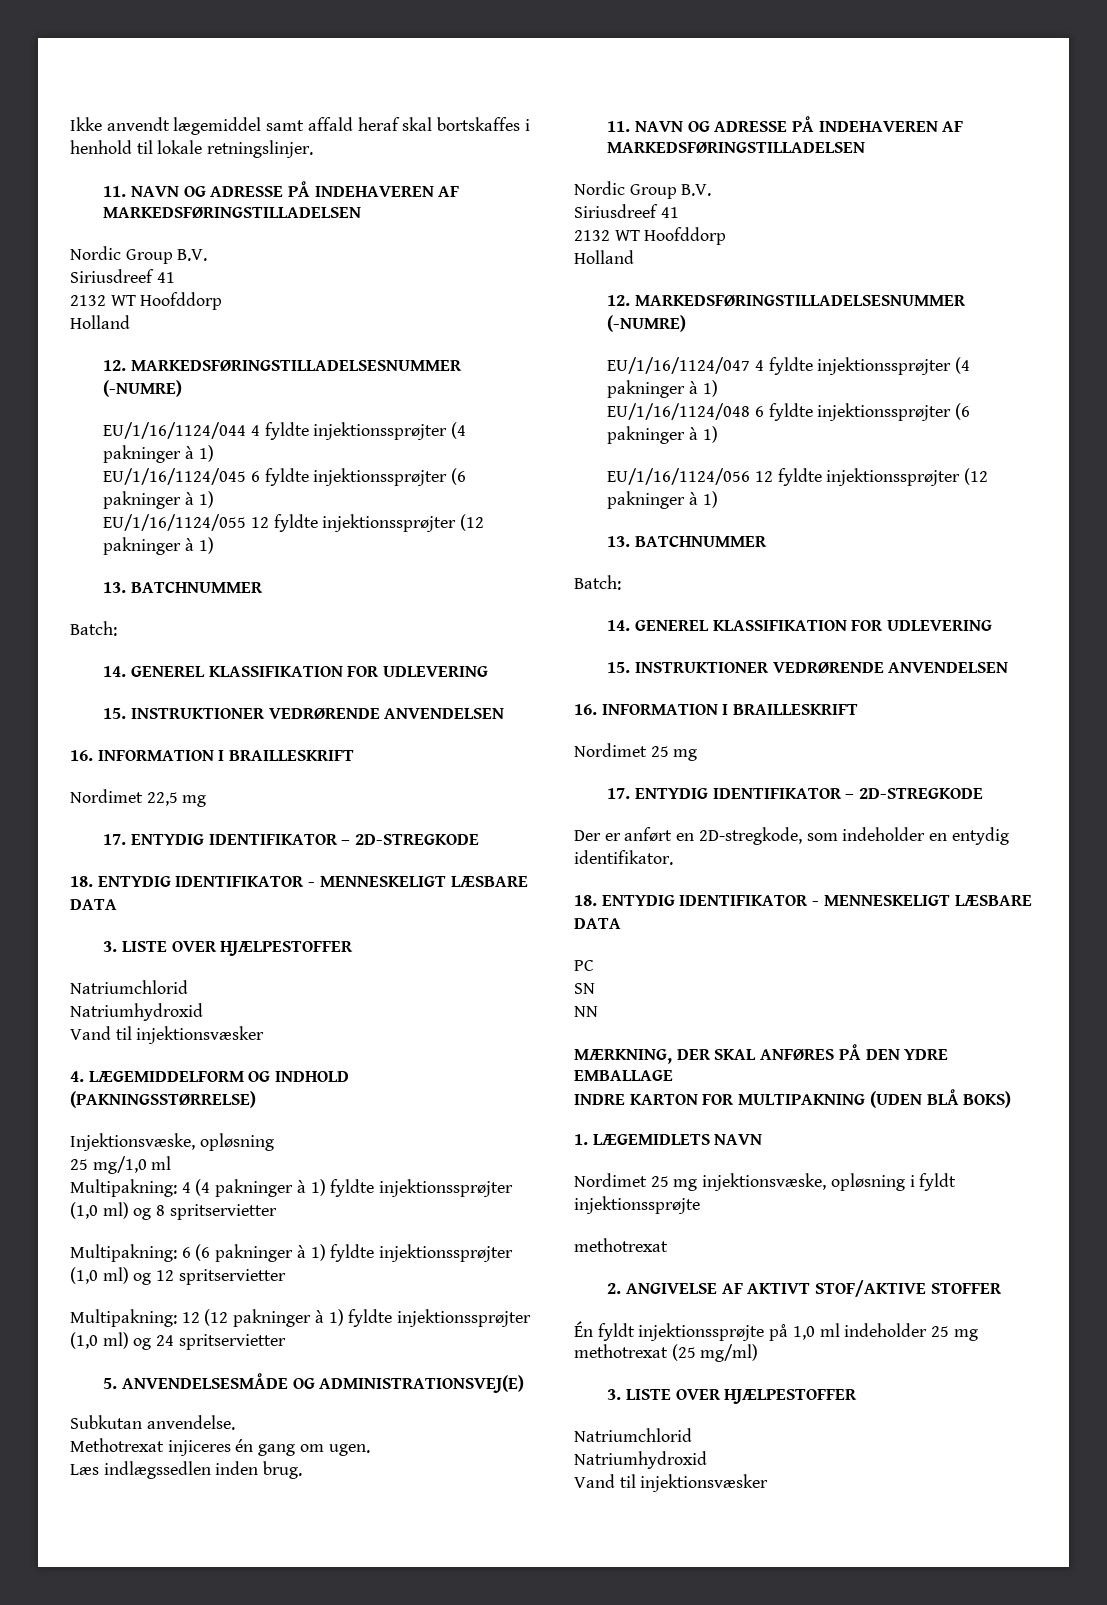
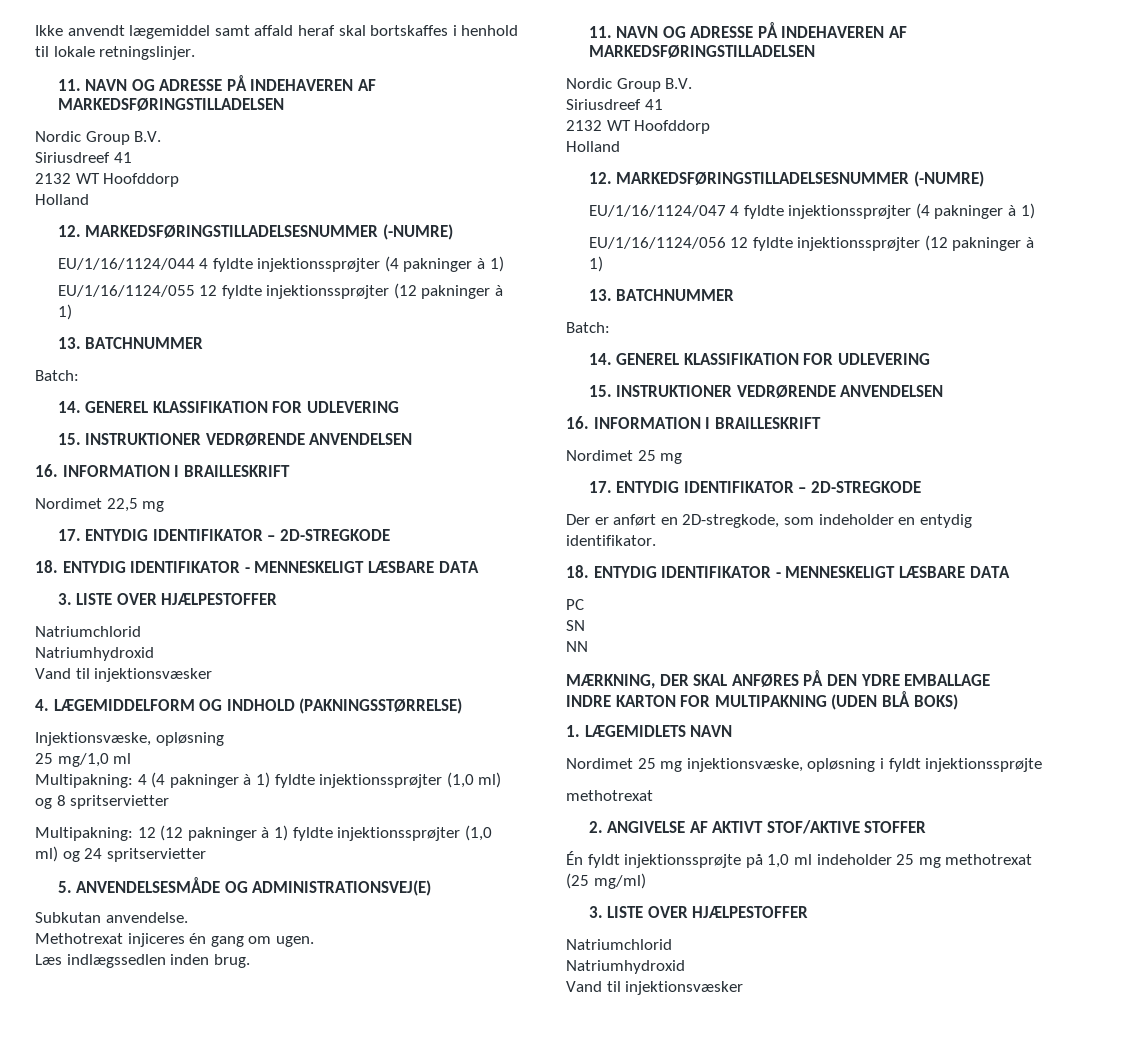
[103,468,467,486] [103,491,214,509] // EU/1/16/1124/045 6 fyldte injektionssprøjter (6 pakninger à 1) -> (504, 264) none
[70,1244,514,1262] [70,1267,286,1285] // Multipakning: 6 (6 pakninger à 1) fyldte injektionssprøjter (1,0 ml) og 12 spritservietter -> (170, 802) none
[607,403,971,421] [607,426,718,444] // EU/1/16/1124/048 6 fyldte injektionssprøjter (6 pakninger à 1) -> (1035, 211) none

